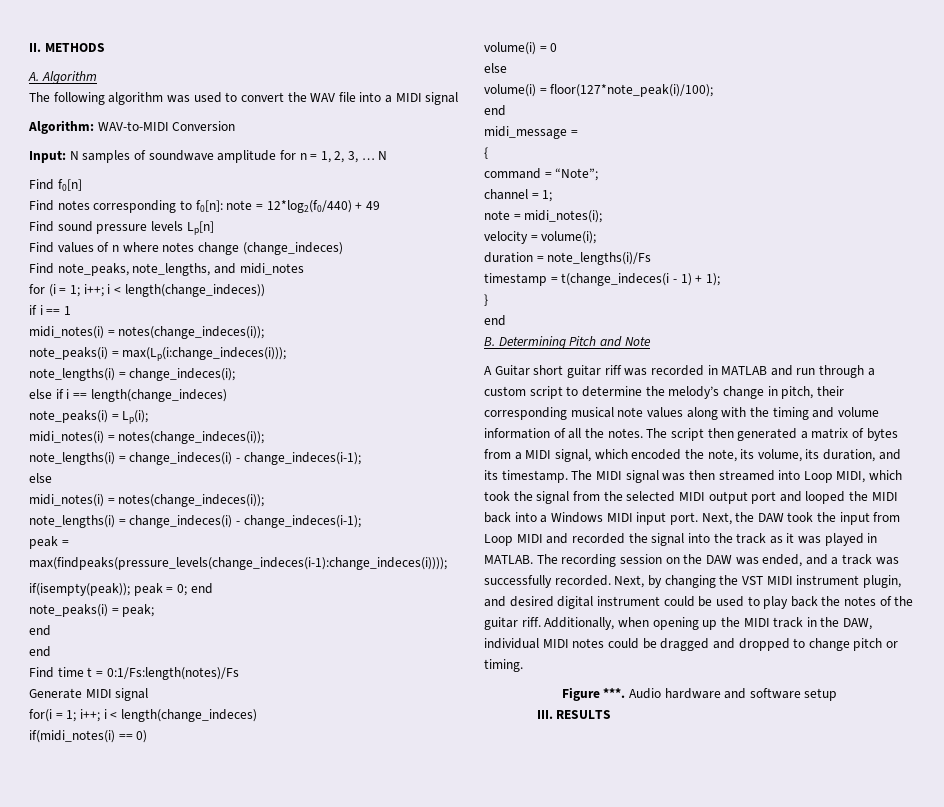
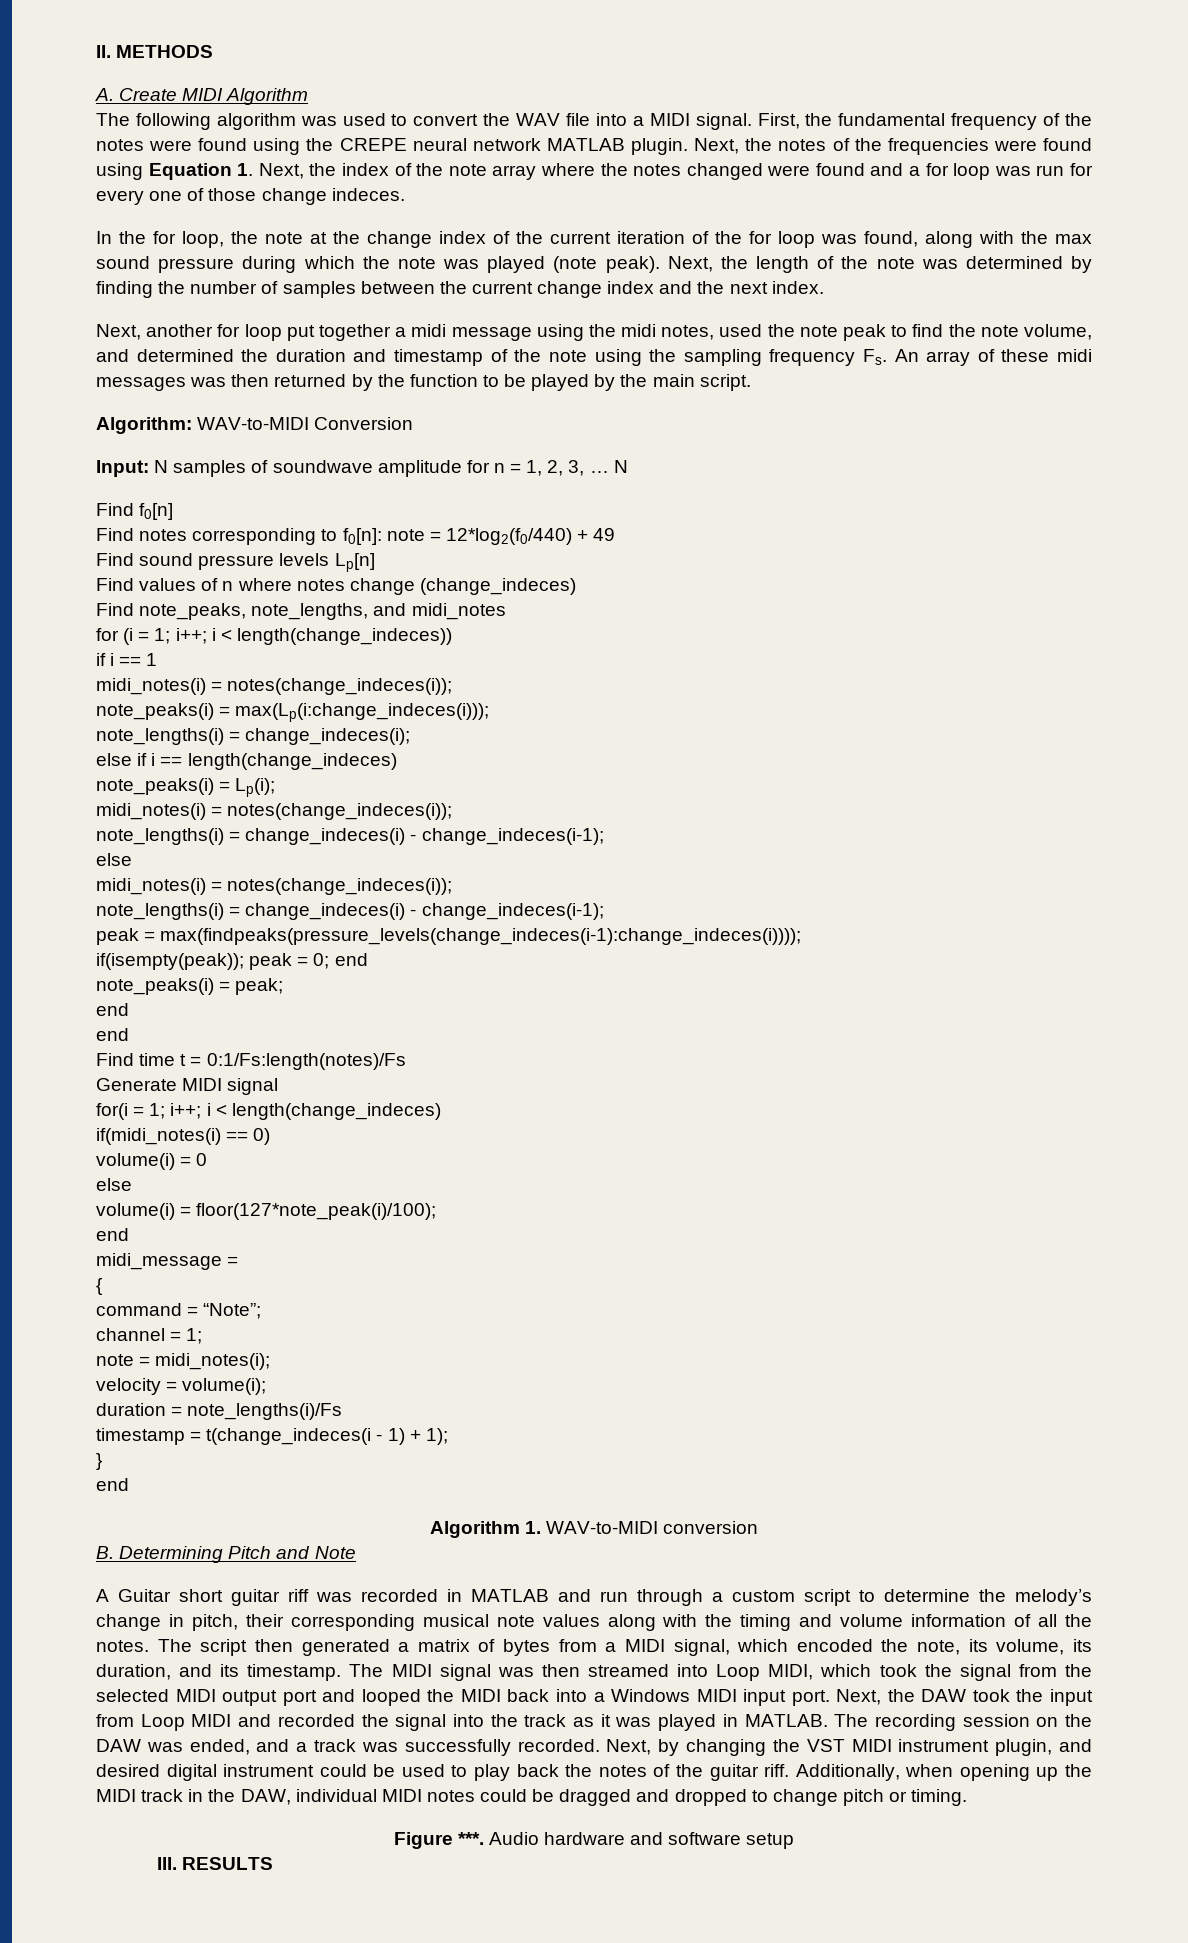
(39, 76) none -> [119,88,224,101] Create MIDI
[425,92,459,105] signal -> [695,113,1093,130] [96,138,1092,155] [96,163,1094,180] [96,188,405,205] [96,231,1092,248] [96,256,1092,273] [96,281,824,298] [96,324,1092,341] [96,349,1092,366] [96,374,751,391] signal. First, the fundamental frequency of the notes were found using the CREPE neural network MATLAB plugin. Next, the notes of the frequencies were found using Equation 1. Next, the index of the note array where the notes changed were found and a for loop was run for every one of those change indeces. // In the for loop, the note at the change index of the current iteration of the for loop was found, along with the max sound pressure during which the note was played (note peak). Next, the length of the note was determined by finding the number of samples between the current change index and the next index. // Next, another for loop put together a midi message using the midi notes, used the note peak to find the note volume, and determined the duration and timestamp of the note using the sampling frequency Fs. An array of these midi messages was then returned by the function to be played by the main script.
(506, 320) none -> [429,1521,759,1538] // Algorithm 1. WAV-to-MIDI conversion

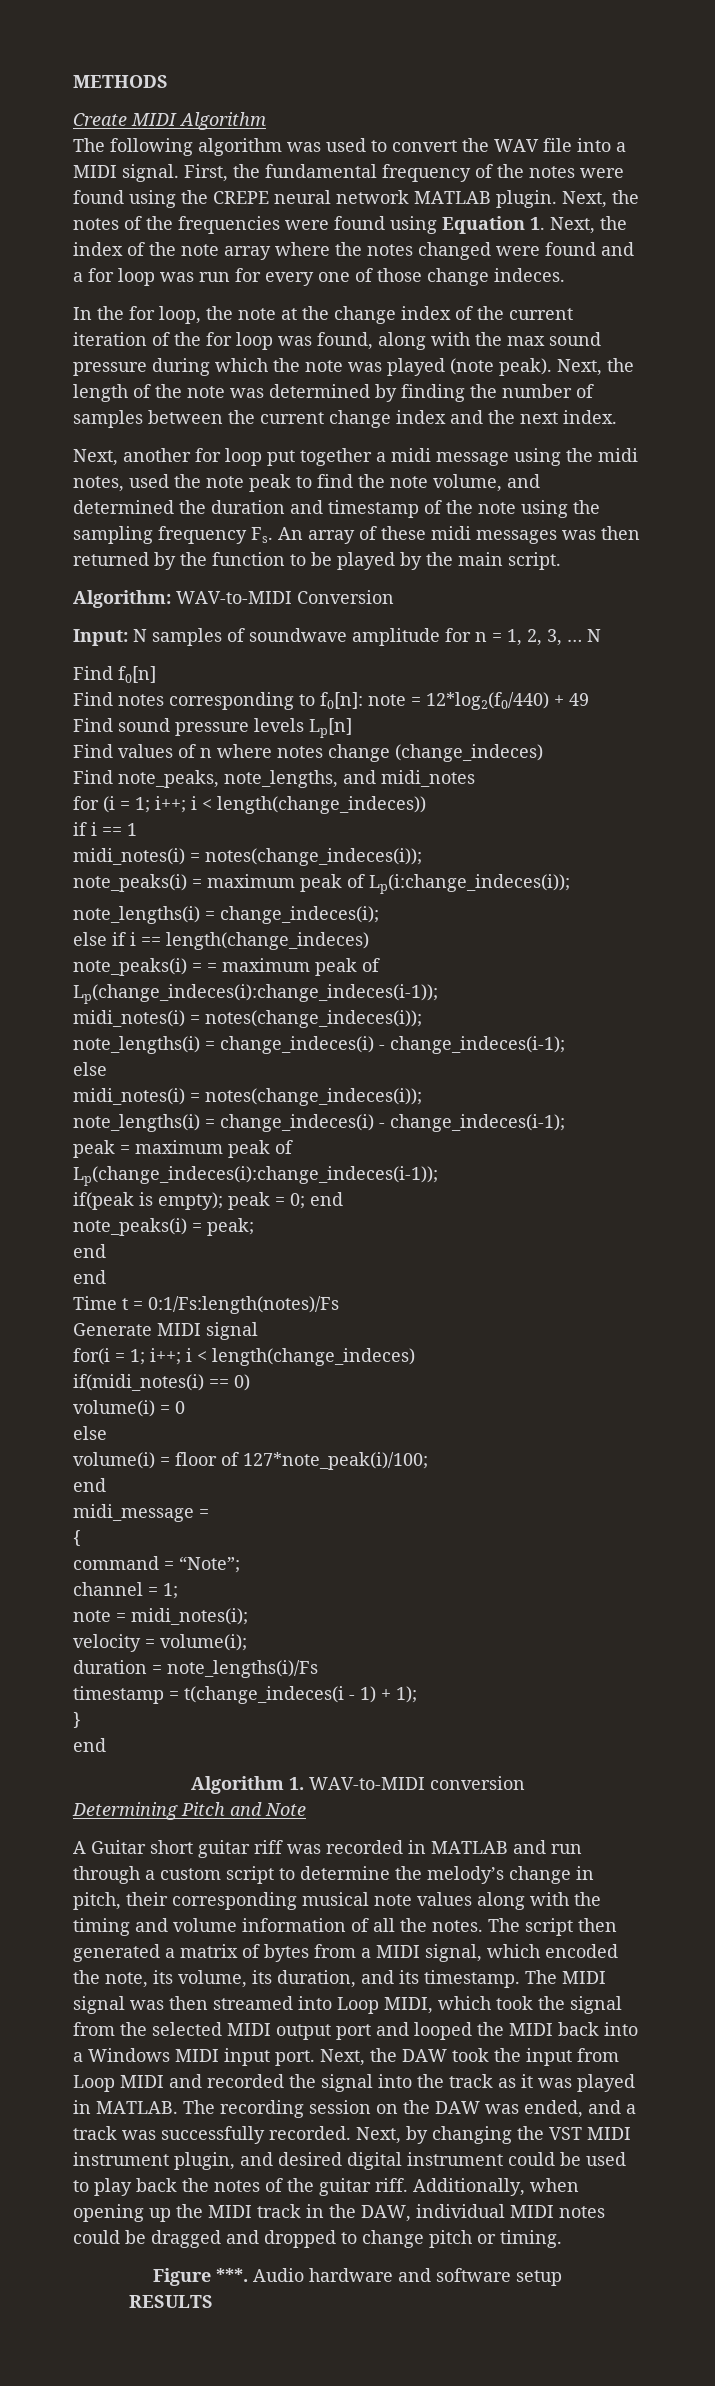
[96,45,111,58] II. -> (73, 81) none
[95,88,114,101] A. -> (168, 81) none
[235,703,490,722] max(Lp(i:change_indeces(i))); -> [207,874,570,894] maximum peak of Lp(i:change_indeces(i));
[235,778,276,797] Lp(i); -> [207,958,380,976] [73,984,438,1004] = maximum peak of Lp(change_indeces(i):change_indeces(i-1));
[160,928,802,945] [96,953,244,970] max(findpeaks(pressure_levels(change_indeces(i-1):change_indeces(i)))); // if(isempty(peak)); -> [135,1140,293,1158] [73,1166,438,1186] [73,1192,223,1210] maximum peak of Lp(change_indeces(i):change_indeces(i-1)); // if(peak is empty);
[96,1053,176,1066] Find time -> [73,1296,117,1310] Time
[196,1203,437,1220] floor(127*note_peak(i)/100); -> [175,1452,428,1470] floor of 127*note_peak(i)/100;
[96,1546,114,1559] B. -> (525, 1783) none
[156,1857,177,1870] III. -> (562, 2278) none

